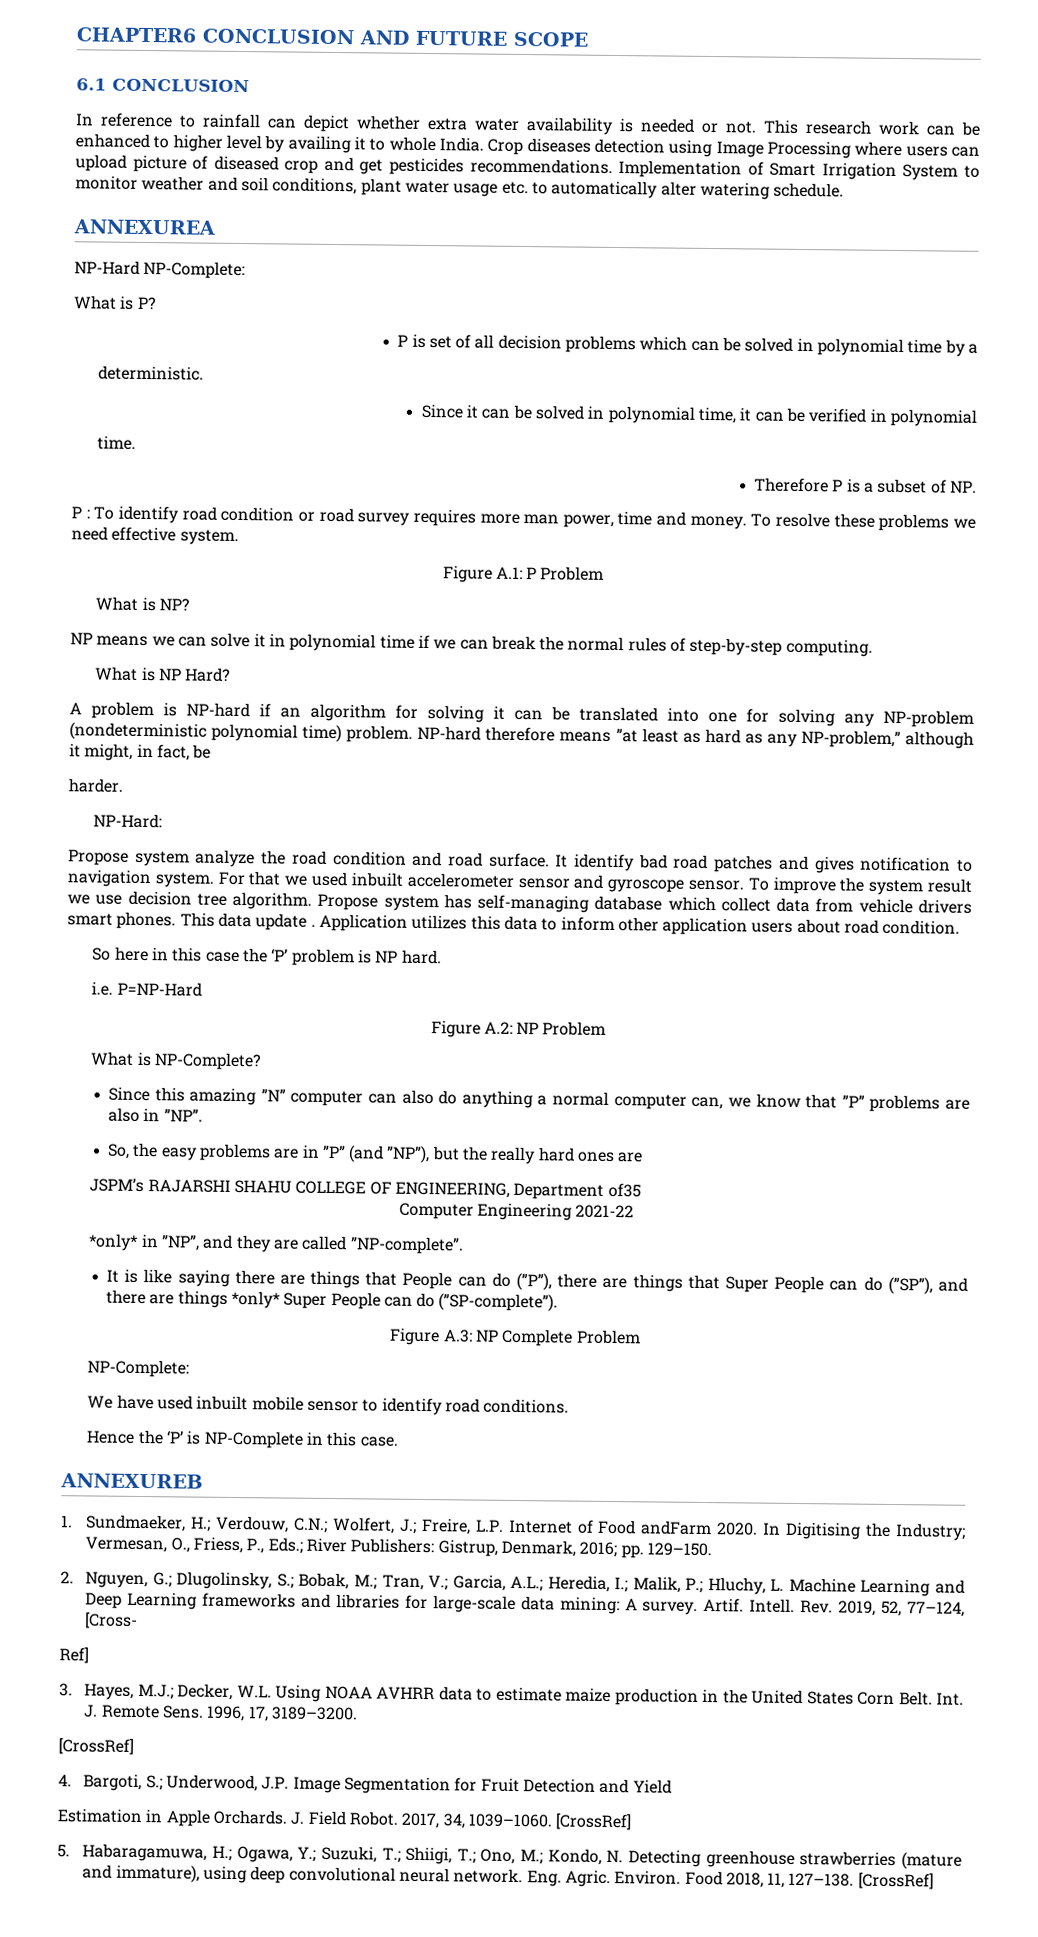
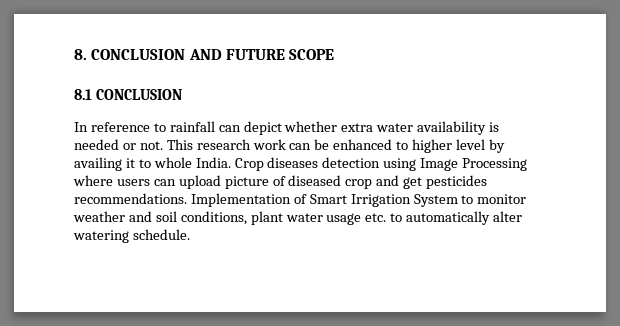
[76,27,196,43] CHAPTER6 -> [74,49,87,60] 8.
[76,78,107,91] 6.1 -> [74,89,92,100] 8.1
[73,219,215,235] [74,260,246,280] [73,295,156,310] [397,333,979,357] [98,365,205,381] [420,403,978,427] [97,435,137,450] [754,477,978,494] [71,505,976,532] [71,526,239,545] [442,565,605,583] [95,596,189,612] [70,632,873,657] [95,666,231,682] [69,701,974,728] [69,722,974,749] [69,743,212,761] [68,778,123,793] [93,813,163,829] [68,849,974,874] [67,869,972,896] [67,890,972,914] [67,911,961,936] [92,946,442,967] [91,981,202,997] [430,1020,607,1038] [90,1051,261,1071] [107,1086,971,1113] [107,1107,203,1122] [106,1142,644,1165] [89,1177,641,1200] [398,1202,635,1221] [88,1233,464,1255] [105,1268,968,1295] [105,1289,559,1312] [389,1327,641,1347] [87,1359,190,1378] [87,1394,570,1416] [86,1429,399,1449] [60,1473,203,1489] [61,1514,966,1541] [85,1536,712,1559] [60,1571,965,1597] [85,1591,965,1617] [84,1612,139,1629] [59,1647,89,1664] [59,1683,965,1706] [84,1704,358,1722] [58,1738,134,1755] [58,1773,672,1795] [57,1808,633,1831] [57,1843,962,1870] [82,1864,934,1890] // ANNEXUREA // NP-Hard NP-Complete: // What is P? // P is set of all decision problems which can be solved in polynomial time by a // deterministic. // Since it can be solved in polynomial time, it can be verified in polynomial // time. // Therefore P is a subset of NP. // P : To identify road condition or road survey requires more man power, time and money. To resolve these problems we need effective system. // Figure A.1: P Problem // What is NP? // NP means we can solve it in polynomial time if we can break the normal rules of step-by-step computing. // What is NP Hard? // A problem is NP-hard if an algorithm for solving it can be translated into one for solving any NP-problem (nondeterministic polynomial time) problem. NP-hard therefore means ”at least as hard as any NP-problem,” although it might, in fact, be // harder. // NP-Hard: // Propose system analyze the road condition and road surface. It identify bad road patches and gives notification to navigation system. For that we used inbuilt accelerometer sensor and gyroscope sensor. To improve the system result we use decision tree algorithm. Propose system has self-managing database which collect data from vehicle drivers smart phones. This data update . Application utilizes this data to inform other application users about road condition. // So here in this case the ‘P’ problem is NP hard. // i.e. P=NP-Hard // Figure A.2: NP Problem // What is NP-Complete? // Since this amazing ”N” computer can also do anything a normal computer can, we know that ”P” problems are also in ”NP”. // So, the easy problems are in ”P” (and ”NP”), but the really hard ones are // JSPM’s RAJARSHI SHAHU COLLEGE OF ENGINEERING, Department of35 // Computer Engineering 2021-22 // *only* in ”NP”, and they are called ”NP-complete”. // It is like saying there are things that People can do (”P”), there are things that Super People can do (”SP”), and there are things *only* Super People can do (”SP-complete”). // Figure A.3: NP Complete Problem // NP-Complete: // We have used inbuilt mobile sensor to identify road conditions. // Hence the ‘P’ is NP-Complete in this case. // ANNEXUREB // 1. Sundmaeker, H.; Verdouw, C.N.; Wolfert, J.; Freire, L.P. Internet of Food andFarm 2020. In Digitising the Industry; Vermesan, O., Friess, P., Eds.; River Publishers: Gistrup, Denmark, 2016; pp. 129–150. // 2. Nguyen, G.; Dlugolinsky, S.; Bobak, M.; Tran, V.; Garcia, A.L.; Heredia, I.; Malik, P.; Hluchy, L. Machine Learning and Deep Learning frameworks and libraries for large-scale data mining: A survey. Artif. Intell. Rev. 2019, 52, 77–124, [Cross- // Ref] // 3. Hayes, M.J.; Decker, W.L. Using NOAA AVHRR data to estimate maize production in the United States Corn Belt. Int. J. Remote Sens. 1996, 17, 3189–3200. // [CrossRef] // 4. Bargoti, S.; Underwood, J.P. Image Segmentation for Fruit Detection and Yield // Estimation in Apple Orchards. J. Field Robot. 2017, 34, 1039–1060. [CrossRef] // 5. Habaragamuwa, H.; Ogawa, Y.; Suzuki, T.; Shiigi, T.; Ono, M.; Kondo, N. Detecting greenhouse strawberries (mature and immature), using deep convolutional neural network. Eng. Agric. Environ. Food 2018, 11, 127–138. [CrossRef] -> (190, 234) none

